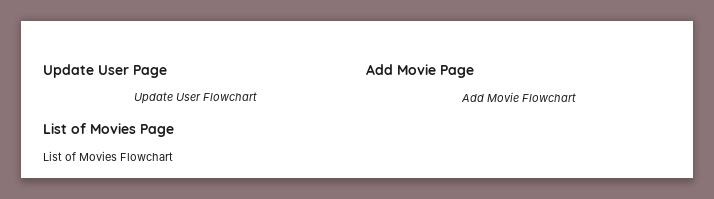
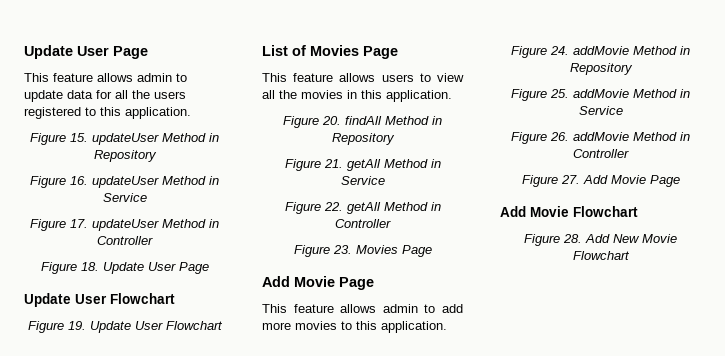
[43,64,167,78] Update User Page // -> [24,45,148,59] [24,73,187,82] [24,90,186,102] [24,107,191,119] [30,133,219,145] [93,150,157,162] [30,176,219,188] [102,193,147,202] [30,219,219,231] [97,236,153,245] [40,262,209,274] [24,293,175,307] [27,321,86,333] Update User Page // This feature allows admin to update data for all the users registered to this application. // Figure 15. updateUser Method in Repository // Figure 16. updateUser Method in Service // Figure 17. updateUser Method in Controller // Figure 18. Update User Page // Update User Flowchart // Figure 19.
[43,151,173,161] [366,64,474,78] [460,94,484,102] List of Movies Flowchart // Add Movie Page // Add -> [262,73,464,82] [262,90,452,102] [283,116,442,128] [331,133,395,145] [284,159,441,171] [340,176,385,185] [284,202,441,214] [335,219,391,228] [293,245,432,257] [262,276,374,290] [262,304,463,313] [262,321,447,333] [511,46,690,58] [569,63,633,75] [511,89,690,101] [578,106,623,115] [511,132,690,144] [573,149,629,158] [521,175,680,187] [500,206,638,217] [524,234,640,246] This feature allows users to view all the movies in this application. // Figure 20. findAll Method in Repository // Figure 21. getAll Method in Service // Figure 22. getAll Method in Controller // Figure 23. Movies Page // Add Movie Page // This feature allows admin to add more movies to this application. // Figure 24. addMovie Method in Repository // Figure 25. addMovie Method in Service // Figure 26. addMovie Method in Controller // Figure 27. Add Movie Page // Add Movie Flowchart // Figure 28. Add New

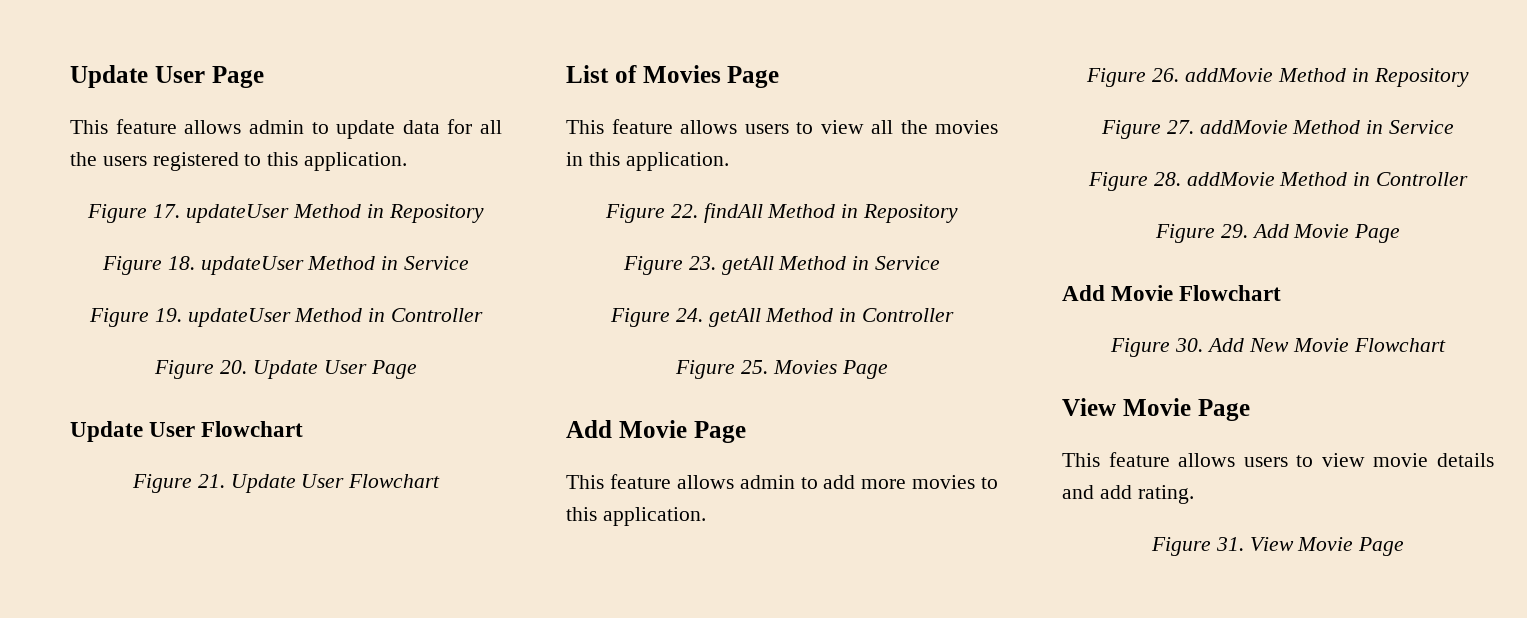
[70,133,88,142] 15. -> [153,204,181,218] 17.
[70,176,88,185] 16. -> [167,256,195,270] 18.
[70,219,88,228] 17. -> [154,308,182,322] 19.
[80,262,99,271] 18. -> [220,360,248,374] 20.
[67,321,86,330] 19. -> [197,474,225,488] 21.
[322,116,341,125] 20. -> [670,204,698,218] 22.
[323,159,343,168] 21. -> [688,256,716,270] 23.
[323,202,343,211] 22. -> [675,308,703,322] 24.
[332,245,352,254] 23. -> [741,360,769,374] 25.
[550,46,569,55] 24. -> [1152,68,1180,82] 26.
[550,89,569,98] 25. -> [1166,120,1194,134] 27.
[550,132,569,141] 26. -> [1153,172,1181,186] 28.
[560,175,580,184] 27. -> [1220,224,1248,238] 29.
[563,234,582,243] 28. -> [1175,338,1204,352] 30.
(630, 255) none -> [1062,398,1250,421] [1062,452,1494,467] [1062,485,1194,504] [1150,537,1405,556] // View Movie Page // This feature allows users to view movie details and add rating. // Figure 31. View Movie Page

